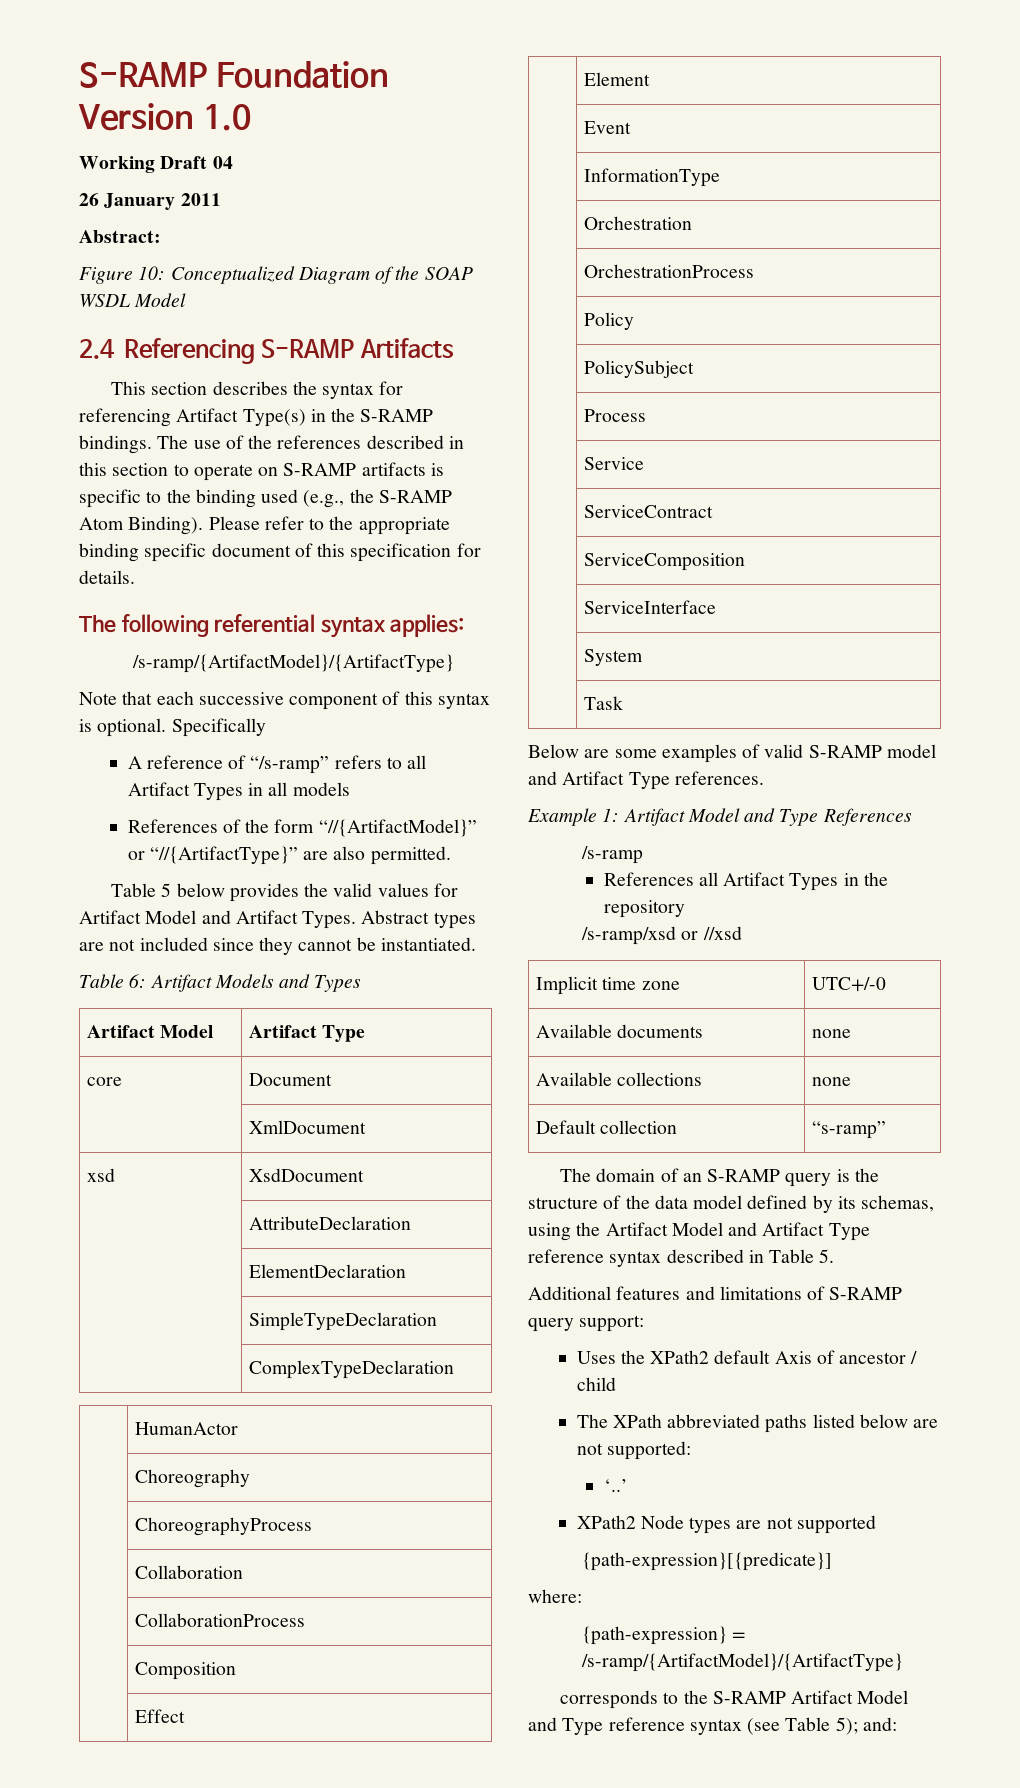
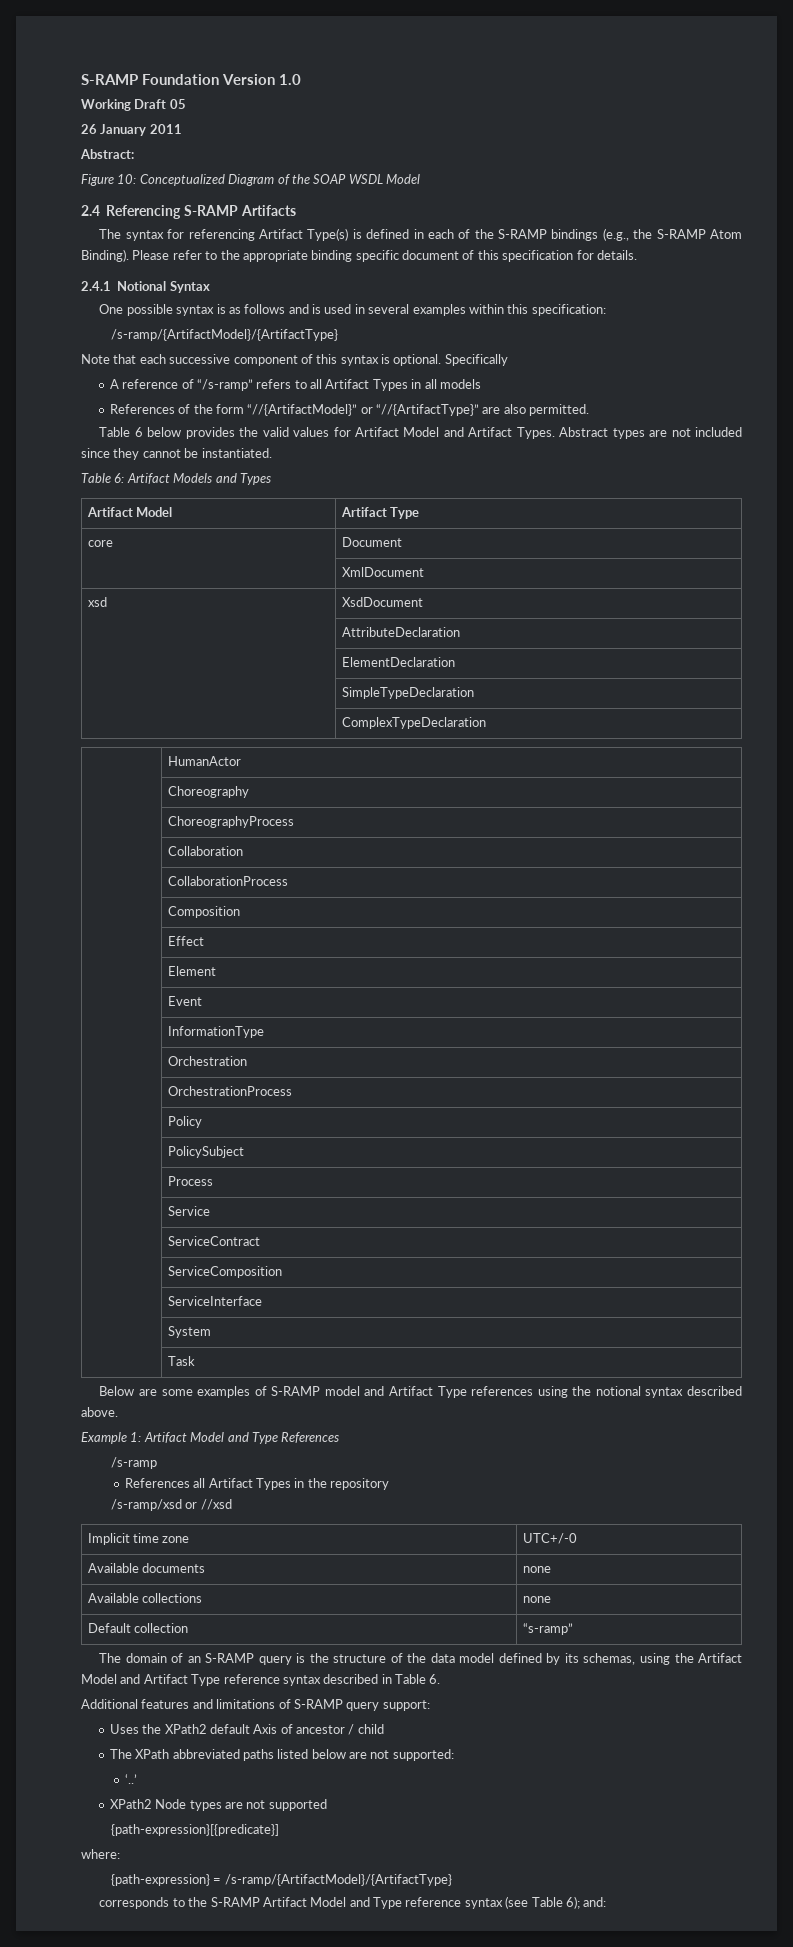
[212,156,233,169] 04 -> [169,99,186,109] 05
[110,381,317,395] This section describes the -> [99,229,122,239] The
[310,408,434,422] [79,435,464,454] [79,462,444,481] [79,489,299,508] in the S-RAMP bindings. The use of the references described in this section to operate on S-RAMP artifacts is specific to the binding used -> [352,229,599,241] is defined in each of the S-RAMP bindings
[79,614,465,638] The following referential syntax applies: -> [81,281,210,293] [99,304,606,316] 2.4.1 Notional Syntax // One possible syntax is as follows and is used in several examples within this specification:
[161,883,172,897] 5 -> [134,427,143,437] 6
[764,744,804,758] valid -> (267, 1391) none
[674,771,764,785] references. -> [471,1386,742,1398] [81,1407,118,1417] references using the notional syntax described above.
[819,1249,835,1263] 5. -> [429,1674,441,1684] 6.
[835,1717,858,1735] 5); -> [565,1896,580,1909] 6);

